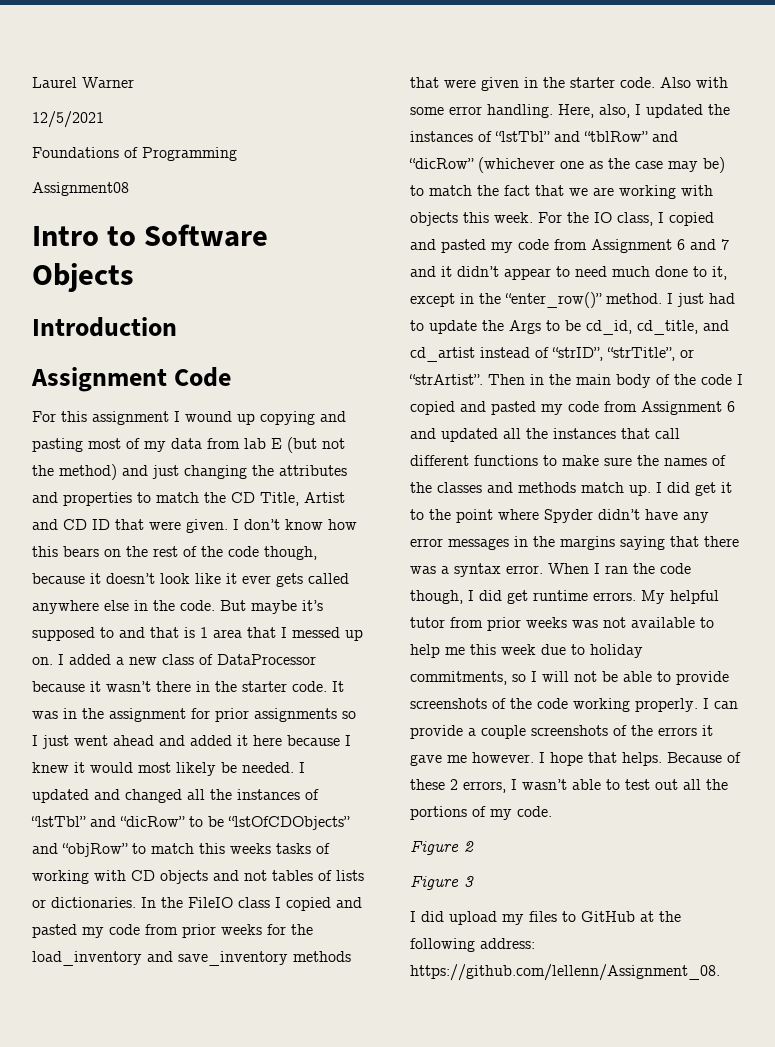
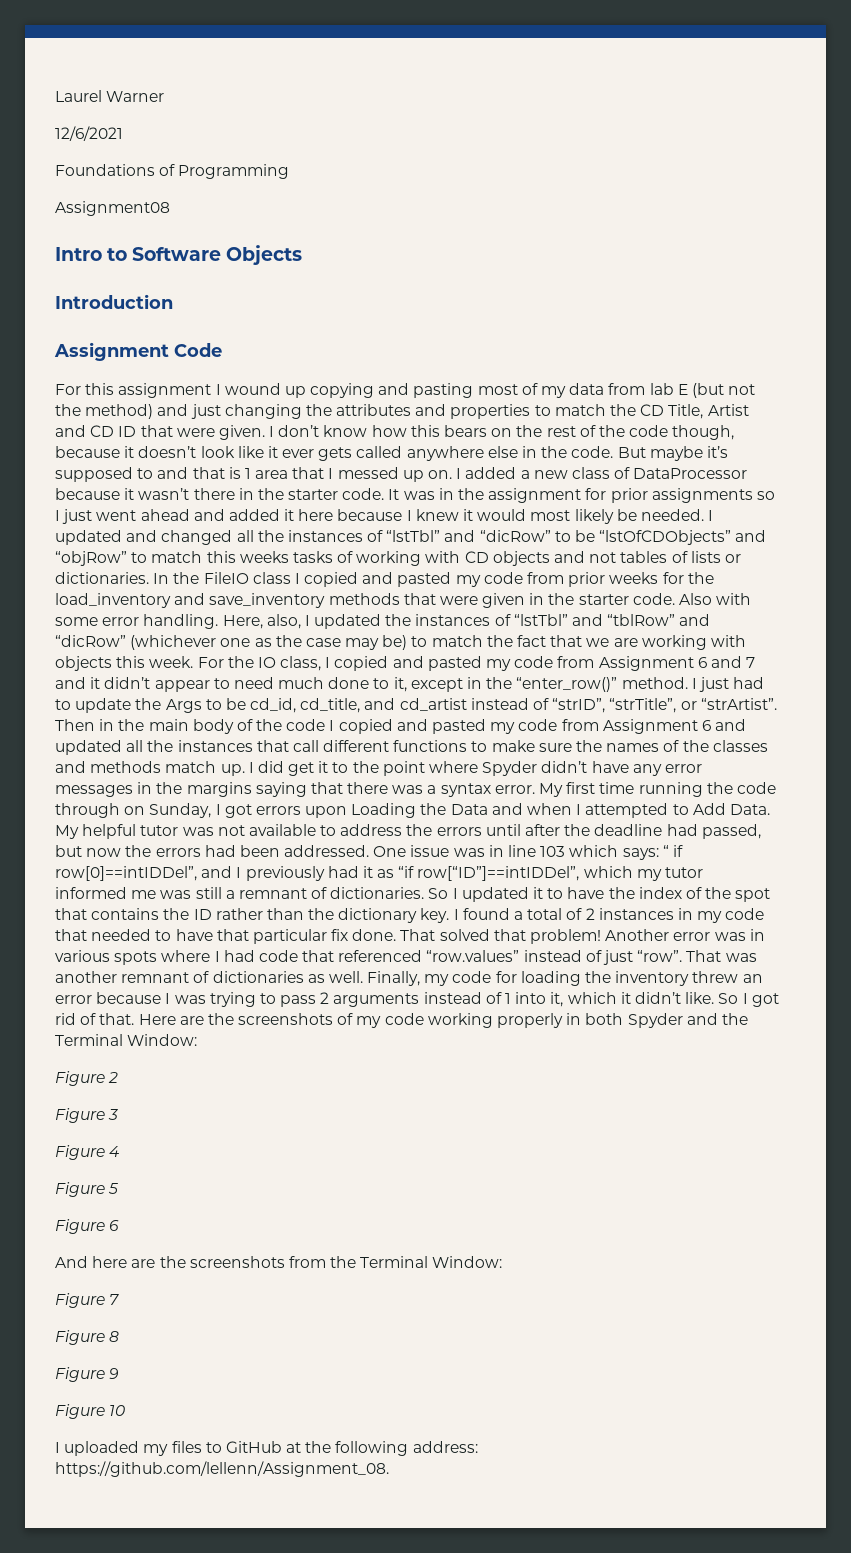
[32,111,104,128] 12/5/2021 -> [55,126,123,141] 12/6/2021
[548,563,691,574] [410,590,719,604] [410,617,714,631] [410,644,643,658] [410,671,729,685] [410,698,532,709] When I ran the code though, I did get runtime errors. My helpful tutor from prior weeks was not available to help me this week due to holiday commitments, so I will not be able to provide screenshots of the -> [539,782,776,797] [55,803,770,818] [55,824,761,839] [55,845,683,860] [55,866,704,881] [55,887,771,902] [55,908,765,923] [55,929,765,944] [55,950,757,965] [55,971,763,986] [55,992,779,1007] [55,1013,382,1028] My first time running the code through on Sunday, I got errors upon Loading the Data and when I attempted to Add Data. My helpful tutor was not available to address the errors until after the deadline had passed, but now the errors had been addressed. One issue was in line 103 which says: “ if row[0]==intIDDel”, and I previously had it as “if row[“ID”]==intIDDel”, which my tutor informed me was still a remnant of dictionaries. So I updated it to have the index of the spot that contains the ID rather than the dictionary key. I found a total of 2 instances in my code that needed to have that particular fix done. That solved that problem! Another error was in various spots where I had code that referenced “row.values” instead of just “row”. That was another remnant of dictionaries as well. Finally, my code for loading the inventory threw an error because I was trying to pass 2 arguments instead of 1 into it, which it didn’t like. So I got rid of that. Here are the screenshots of my
[635,698,738,712] [410,725,713,739] [410,752,741,766] [410,779,728,793] [410,806,552,820] [410,841,474,855] [410,876,474,890] [410,911,497,925] properly. I can provide a couple screenshots of the errors it gave me however. I hope that helps. Because of these 2 errors, I wasn’t able to test out all the portions of my code. // Figure 2 // Figure 3 // I did upload -> [497,1013,748,1028] [55,1034,198,1046] [55,1071,119,1086] [55,1108,119,1123] [55,1145,120,1160] [55,1182,119,1197] [55,1219,120,1234] [55,1256,503,1268] [55,1293,120,1308] [55,1330,120,1345] [55,1367,120,1382] [55,1404,126,1419] [55,1441,140,1456] properly in both Spyder and the Terminal Window: // Figure 2 // Figure 3 // Figure 4 // Figure 5 // Figure 6 // And here are the screenshots from the Terminal Window: // Figure 7 // Figure 8 // Figure 9 // Figure 10 // I uploaded

